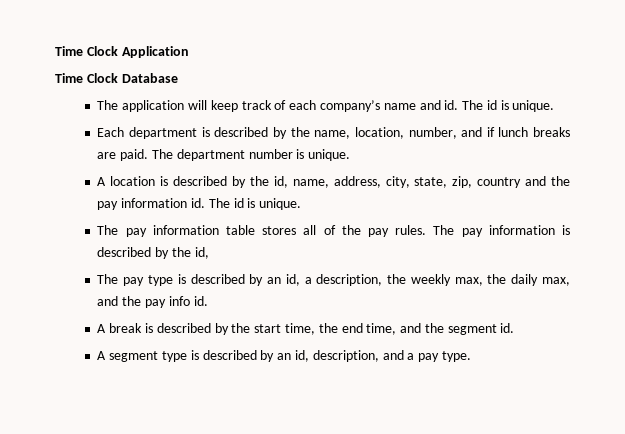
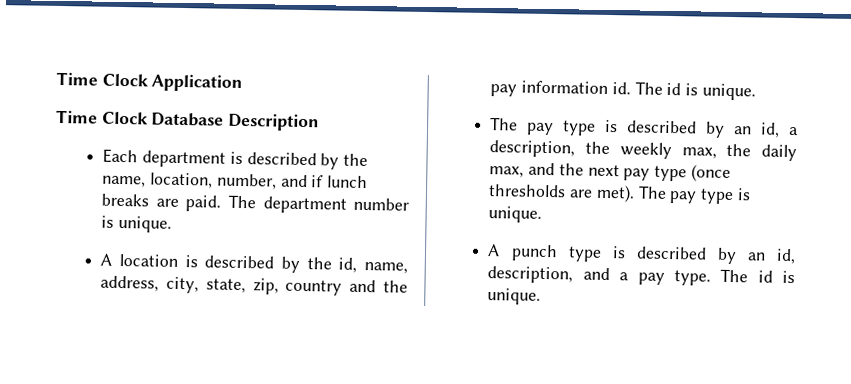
[97,100,555,112] // The application will keep track of each company’s name and id. The id is unique. -> [227,112,321,132] Description
[97,225,570,237] [97,247,209,259] // The pay information table stores all of the pay rules. The pay information is described by the id, -> (756, 92) none
[145,296,208,308] [97,323,515,335] [97,351,159,362] pay info id. // A break is described by the start time, the end time, and the segment id. // A segment -> [587,164,731,182] [488,184,751,205] [488,206,543,223] [487,244,558,262] next pay type (once thresholds are met). The pay type is unique. // A punch
(471, 356) none -> [720,268,795,284] [487,288,542,305] The id is unique.

